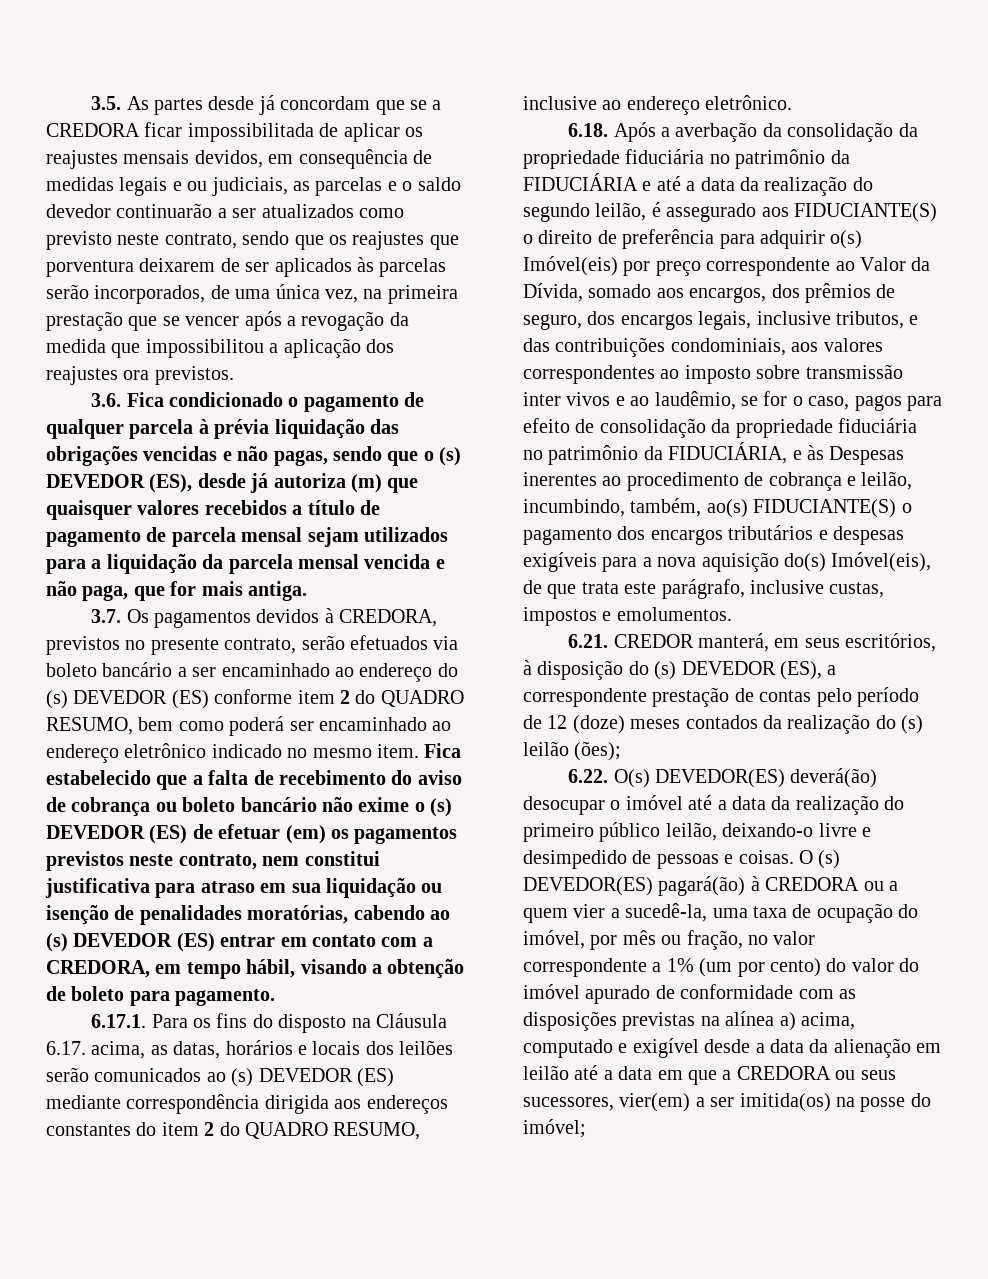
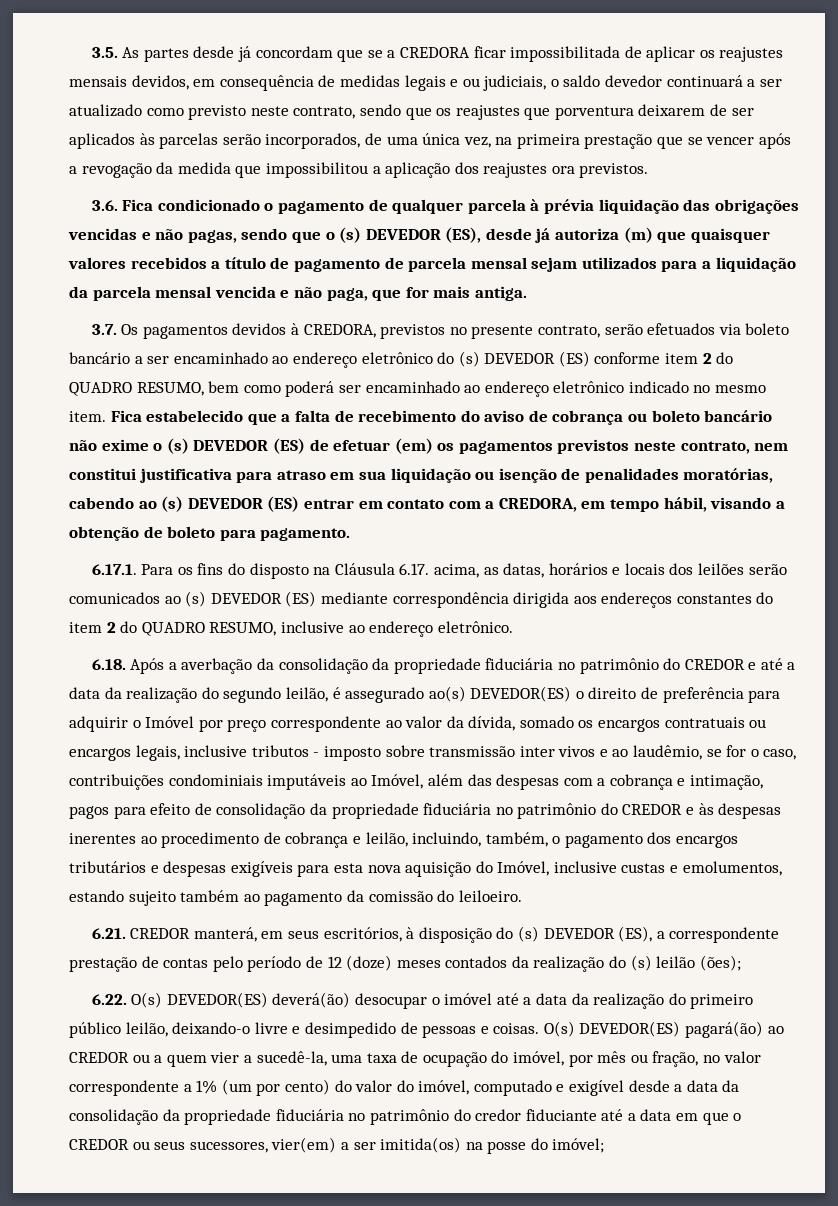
[293,177,397,196] as parcelas e -> (547, 83) none
[116,203,354,218] continuarão a ser atualizados -> [666,75,782,87] [69,104,142,117] continuará a ser atualizado
(433, 672) none -> [361,352,433,364] eletrônico
[830,150,850,164] [523,173,638,191] da FIDUCIÁRIA -> [663,658,745,670] do CREDOR
[761,203,937,222] aos FIDUCIANTE(S) -> [428,686,572,702] ao(s) DEVEDOR(ES)
[830,230,863,249] [523,256,618,276] o(s) Imóvel(eis) -> [132,716,195,728] o Imóvel
[860,257,931,271] [523,283,896,303] [523,311,919,330] [523,337,883,357] [523,365,680,384] Valor da Dívida, somado aos encargos, dos prêmios de seguro, dos encargos legais, inclusive tributos, e das contribuições condominiais, aos valores correspondentes ao -> [405,716,767,732] [69,745,320,761] valor da dívida, somado os encargos contratuais ou encargos legais, inclusive tributos -
(850, 403) none -> [69,774,764,790] contribuições condominiais imputáveis ao Imóvel, além das despesas com a cobrança e intimação,
[643,442,788,464] da FIDUCIÁRIA, -> [600,803,683,815] do CREDOR
[829,446,905,465] Despesas -> [718,803,782,819] despesas
[523,498,897,518] incumbindo, também, ao(s) FIDUCIANTE(S) -> [412,832,548,847] incluindo, também,
[642,557,652,567] a -> [333,863,363,873] esta
[784,552,932,572] [523,579,885,599] [523,607,732,626] do(s) Imóvel(eis), de que trata este parágrafo, inclusive custas, impostos e emolumentos. -> [475,861,782,876] [69,890,522,906] do Imóvel, inclusive custas e emolumentos, estando sujeito também ao pagamento da comissão do leiloeiro.
[799,850,841,869] [523,876,860,896] O (s) DEVEDOR(ES) pagará(ão) à CREDORA -> [543,1021,784,1038] [69,1052,129,1063] O(s) DEVEDOR(ES) pagará(ão) ao CREDOR
[523,984,856,1004] [523,1011,855,1031] imóvel apurado de conformidade com as disposições previstas na alínea a) acima, -> [418,1080,470,1095] imóvel,
[833,1038,942,1058] [523,1065,569,1080] alienação em leilão -> [69,1109,597,1125] consolidação da propriedade fiduciária no patrimônio do credor fiduciante
[722,1066,831,1080] a CREDORA -> [733,1113,742,1121] [69,1139,129,1150] o CREDOR

